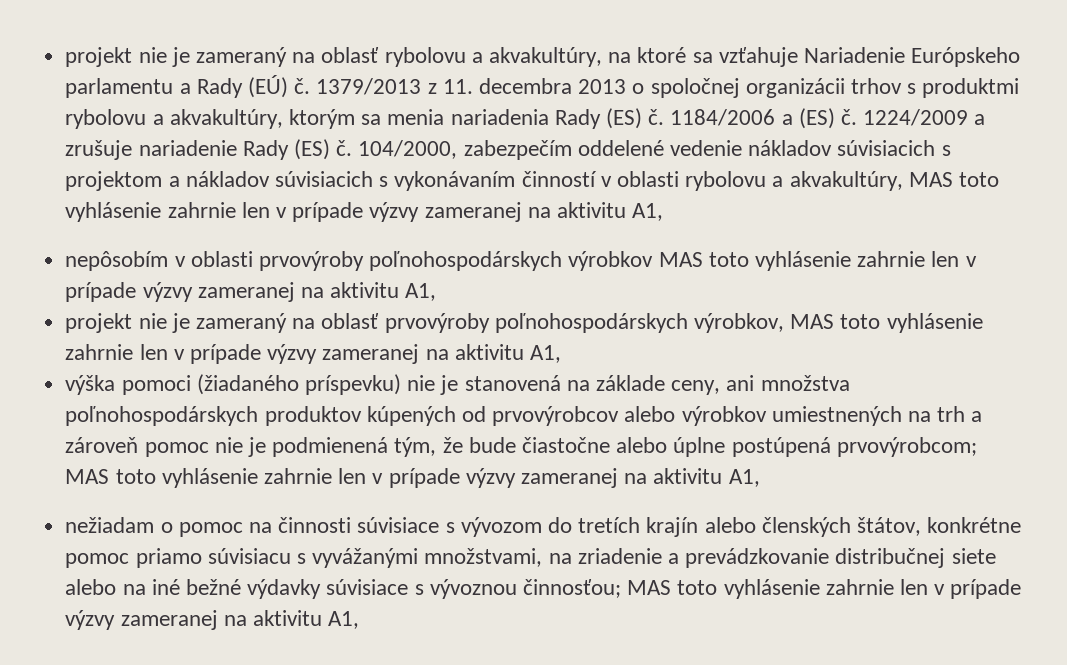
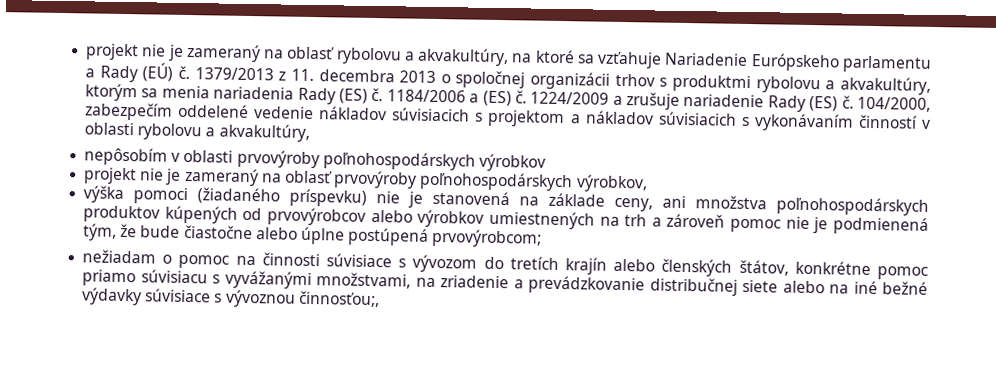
[908,172,1000,187] [65,202,664,222] MAS toto vyhlásenie zahrnie len v prípade výzvy zameranej na aktivitu A1, -> (310, 132) none
[658,251,977,271] [65,282,437,302] MAS toto vyhlásenie zahrnie len v prípade výzvy zameranej na aktivitu A1, -> (546, 162) none
[790,313,983,333] [65,344,561,364] MAS toto vyhlásenie zahrnie len v prípade výzvy zameranej na aktivitu A1, -> (648, 183) none
[65,468,760,488] MAS toto vyhlásenie zahrnie len v prípade výzvy zameranej na aktivitu A1, -> (543, 238) none
[522,579,1022,599] [65,610,360,630] činnosťou; MAS toto vyhlásenie zahrnie len v prípade výzvy zameranej na aktivitu A1, -> [298,290,380,308] činnosťou;,

